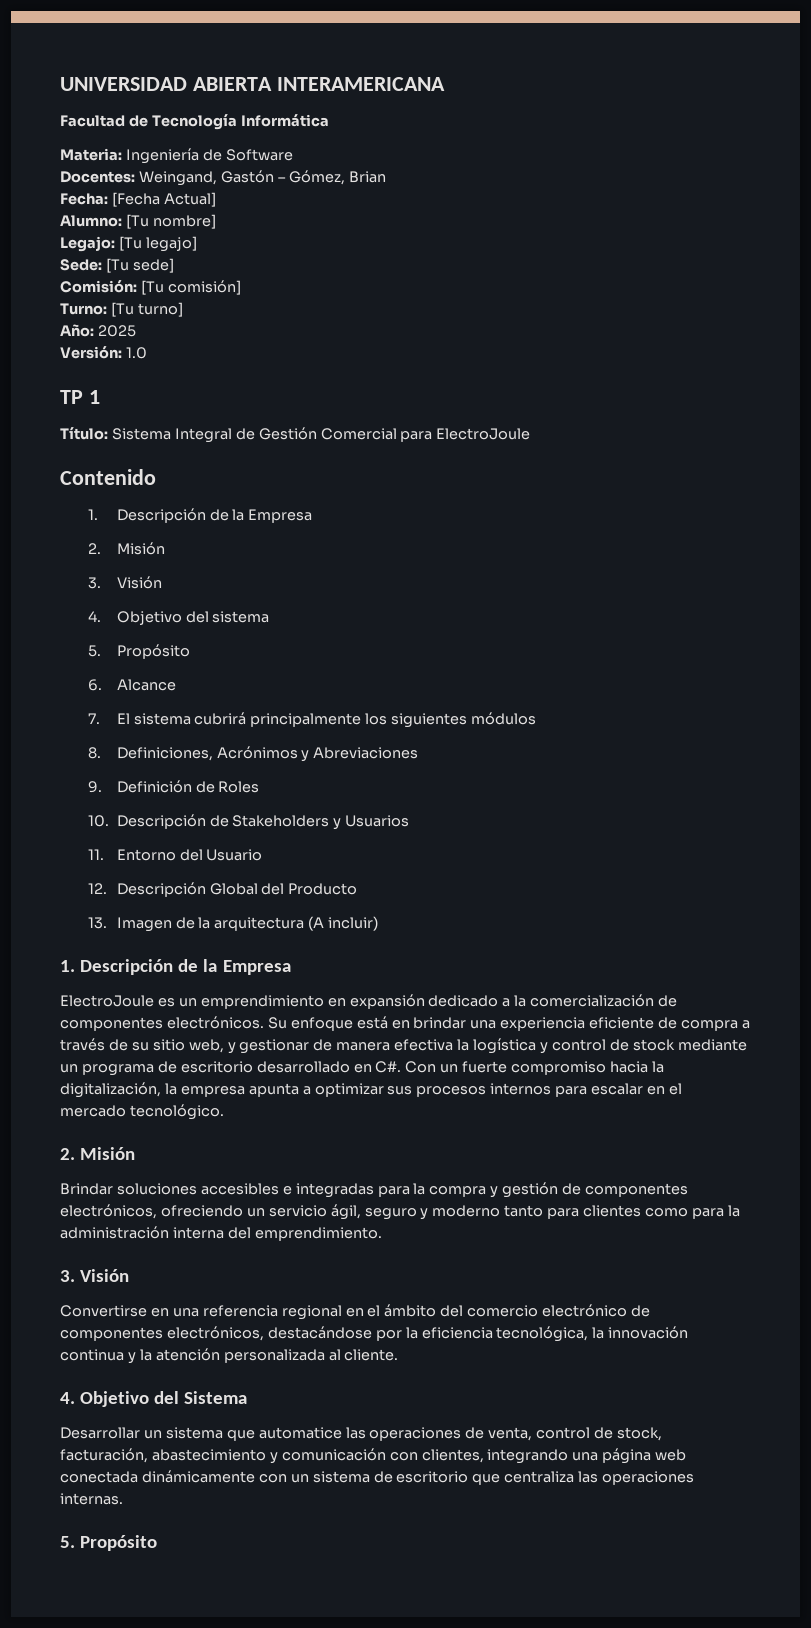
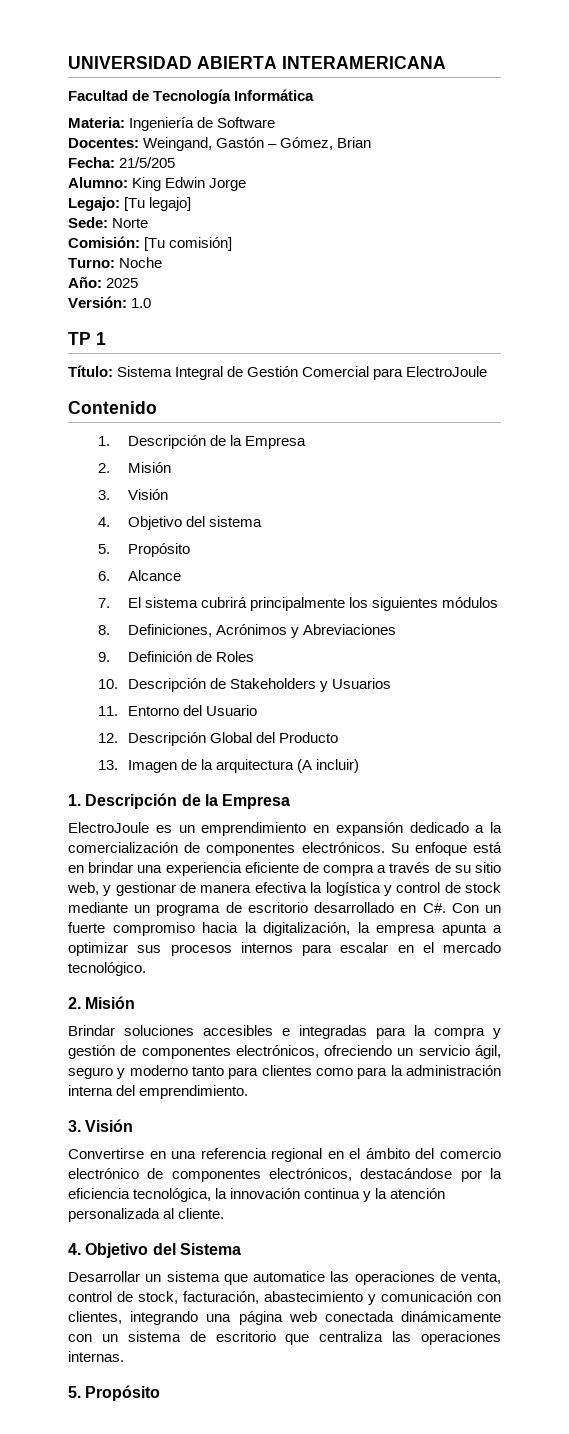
[111,192,216,207] [Fecha Actual] -> [119,157,176,168] 21/5/205
[125,214,216,229] [Tu nombre] -> [132,177,247,191] King Edwin Jorge
[105,258,174,273] [Tu sede] -> [112,218,149,228] Norte
[110,302,183,317] [Tu turno] -> [119,257,163,268] Noche

